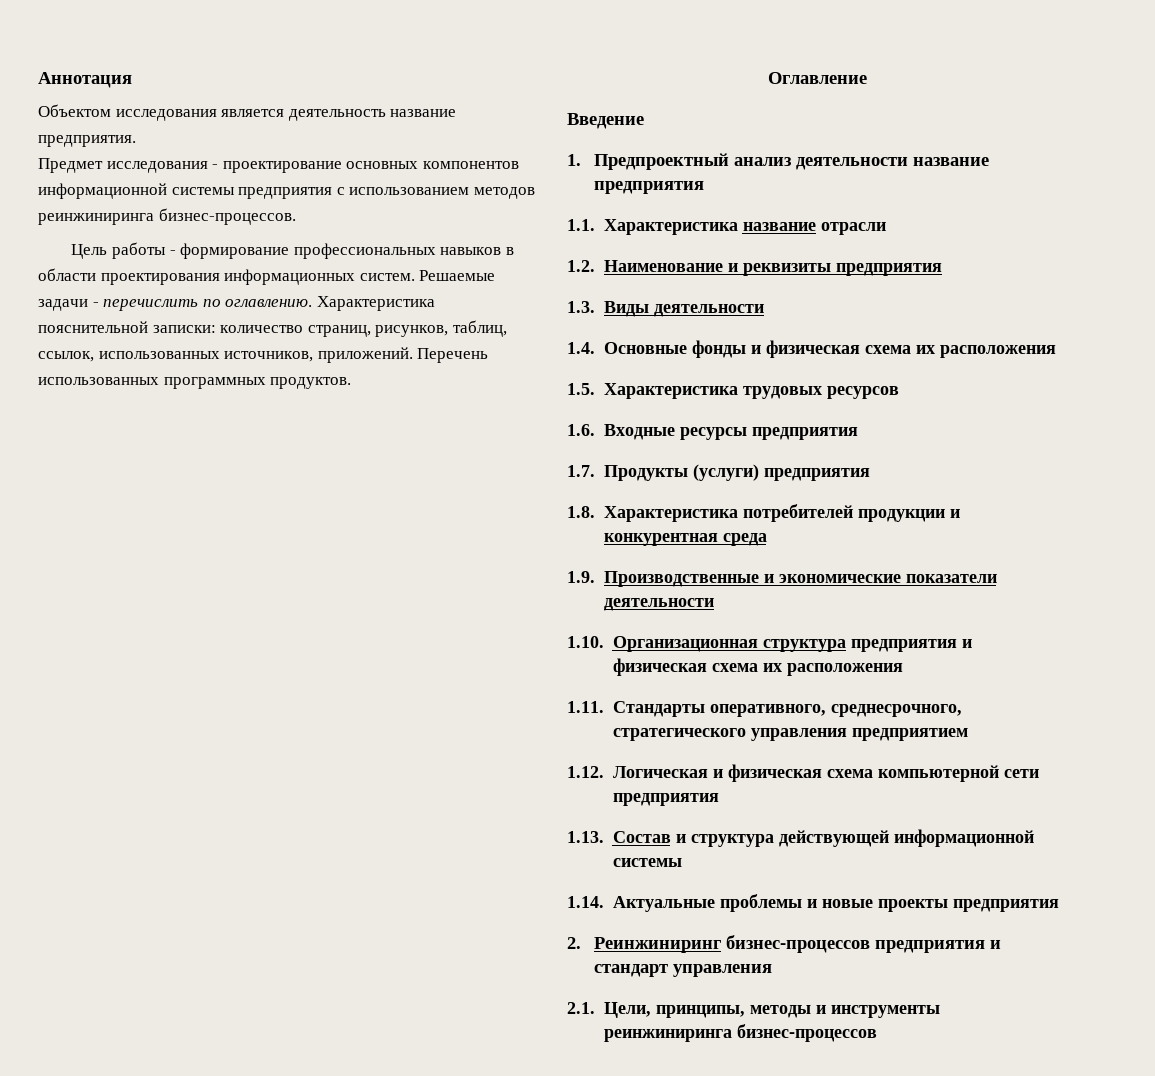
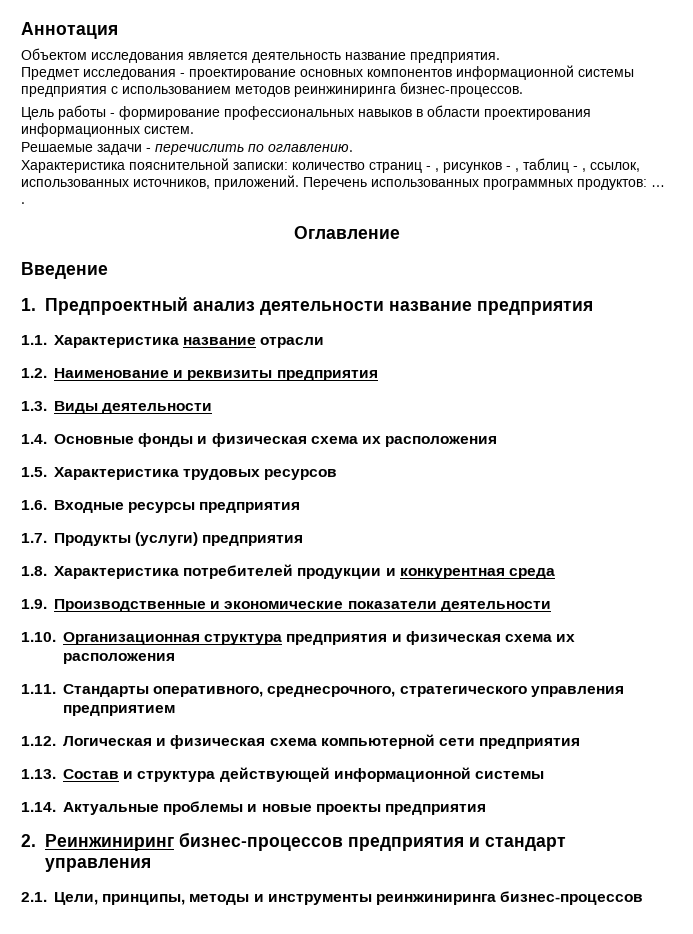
(415, 277) none -> (194, 130) //
(313, 303) none -> (353, 148) //
[307,320,507,337] страниц, рисунков, таблиц, -> [369,158,586,173] страниц - , рисунков - , таблиц - ,
[270,377,352,389] продуктов. -> [577,179,665,190] [21,202,25,204] продуктов: … .

